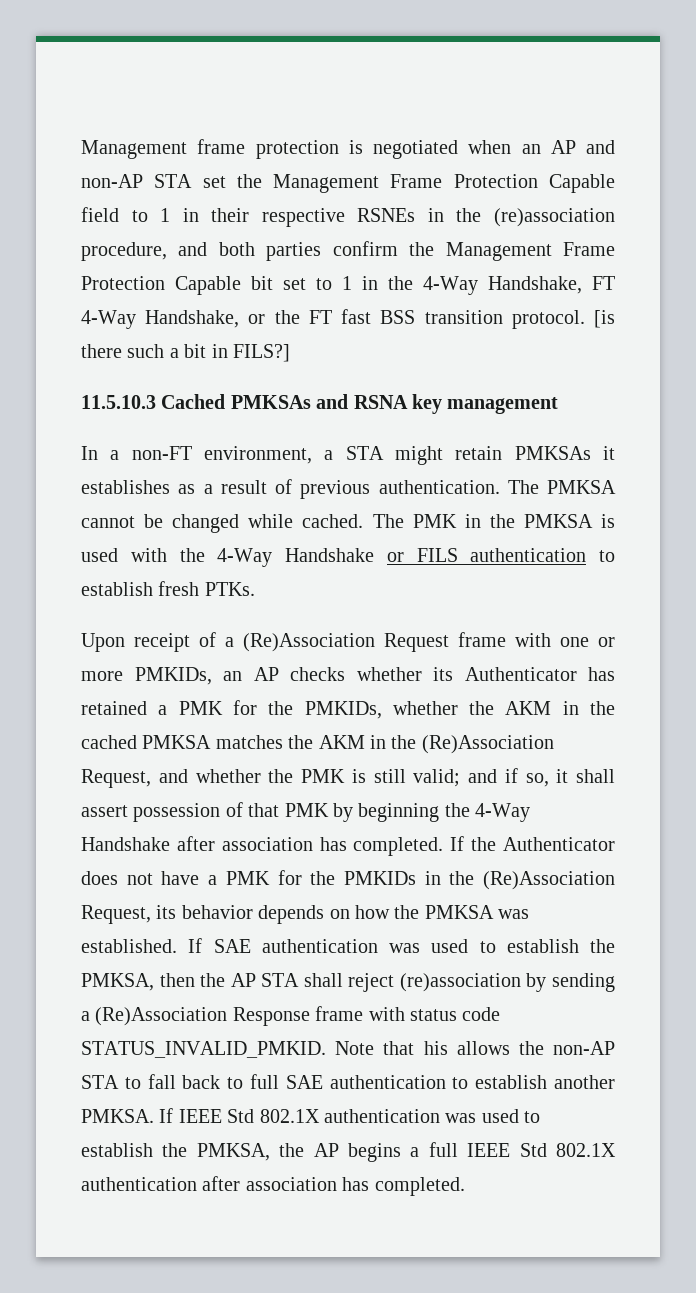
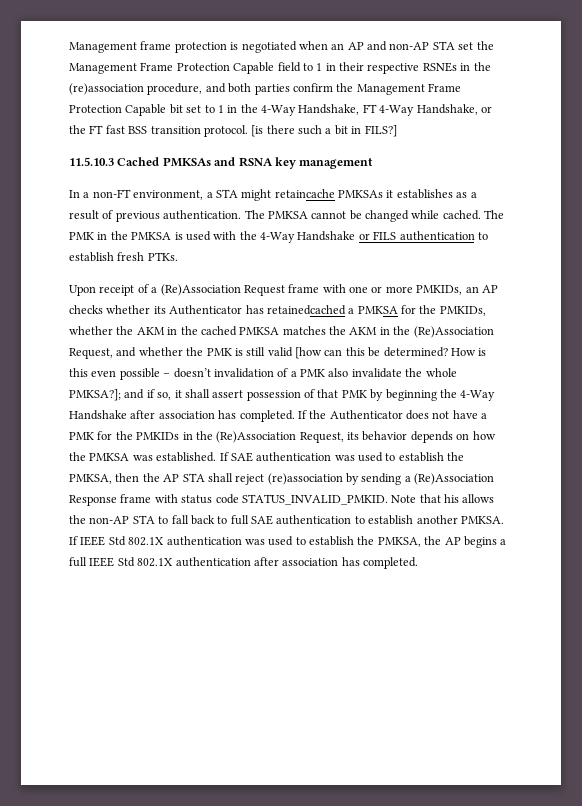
[455,446,503,460] retain -> [274,189,335,198] retaincache
[81,701,223,715] retained a PMK -> [266,305,398,315] retainedcached a PMKSA
[413,769,461,787] valid; -> [267,347,487,359] [69,368,457,380] [69,389,121,401] valid [how can this be determined? How is this even possible – doesn’t invalidation of a PMK also invalidate the whole PMKSA?];

